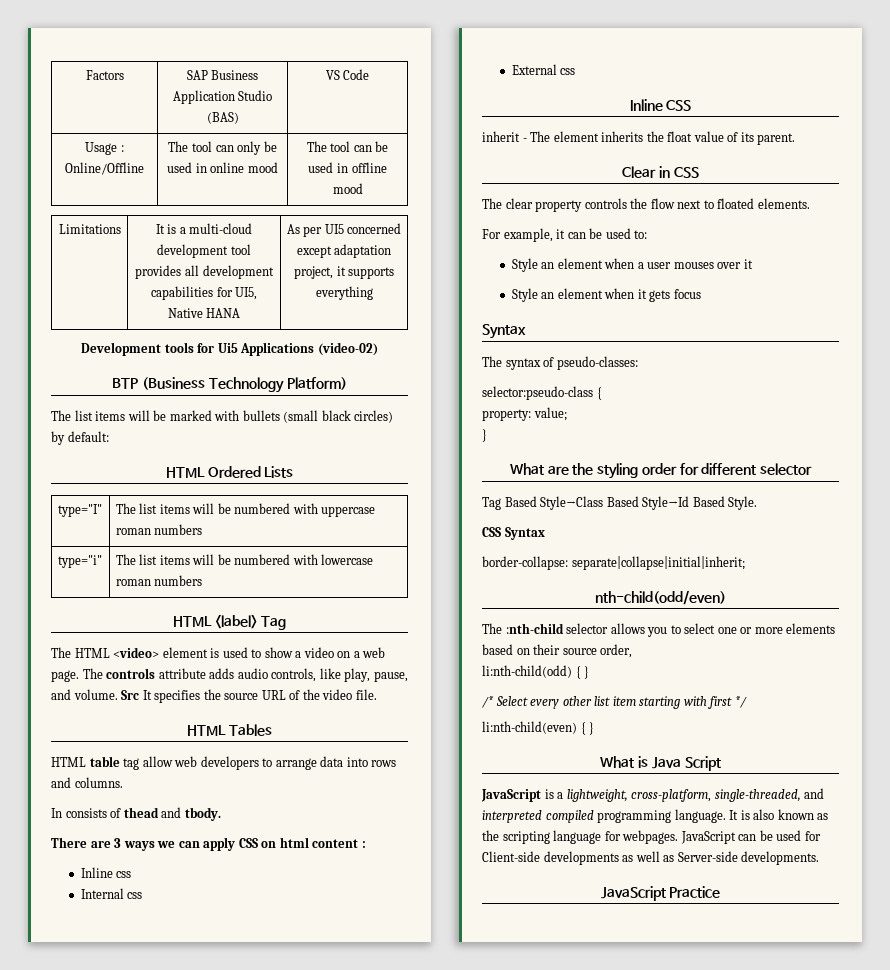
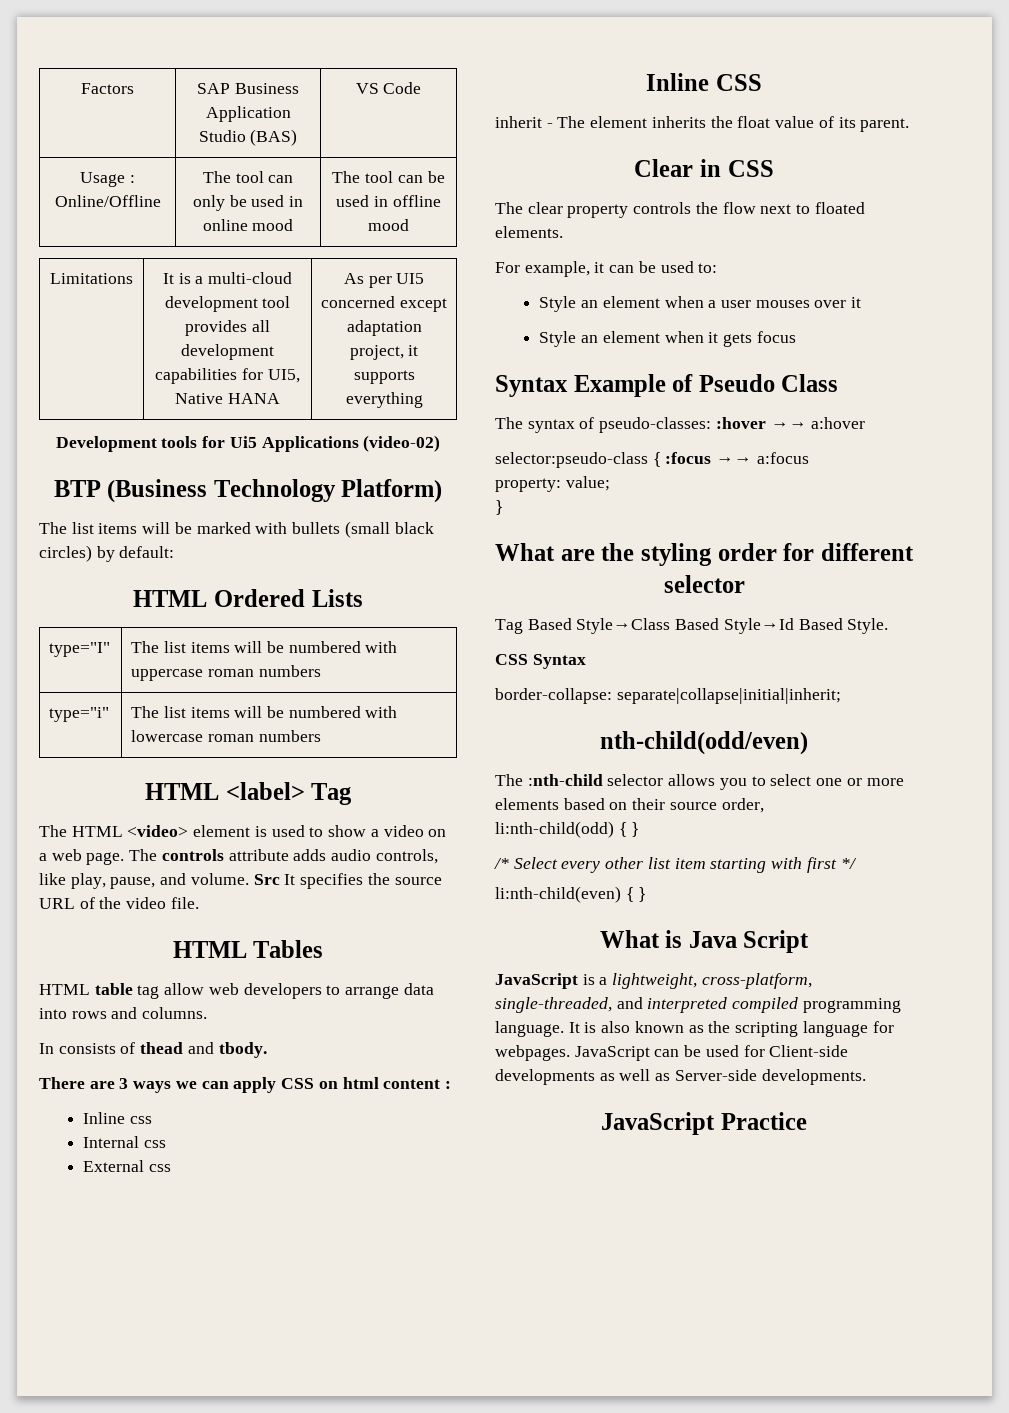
(526, 331) none -> [573,374,839,397] Example of Pseudo Class
(638, 363) none -> [715,417,866,429] :hover →→ a:hover
(602, 393) none -> [665,452,809,464] :focus →→ a:focus

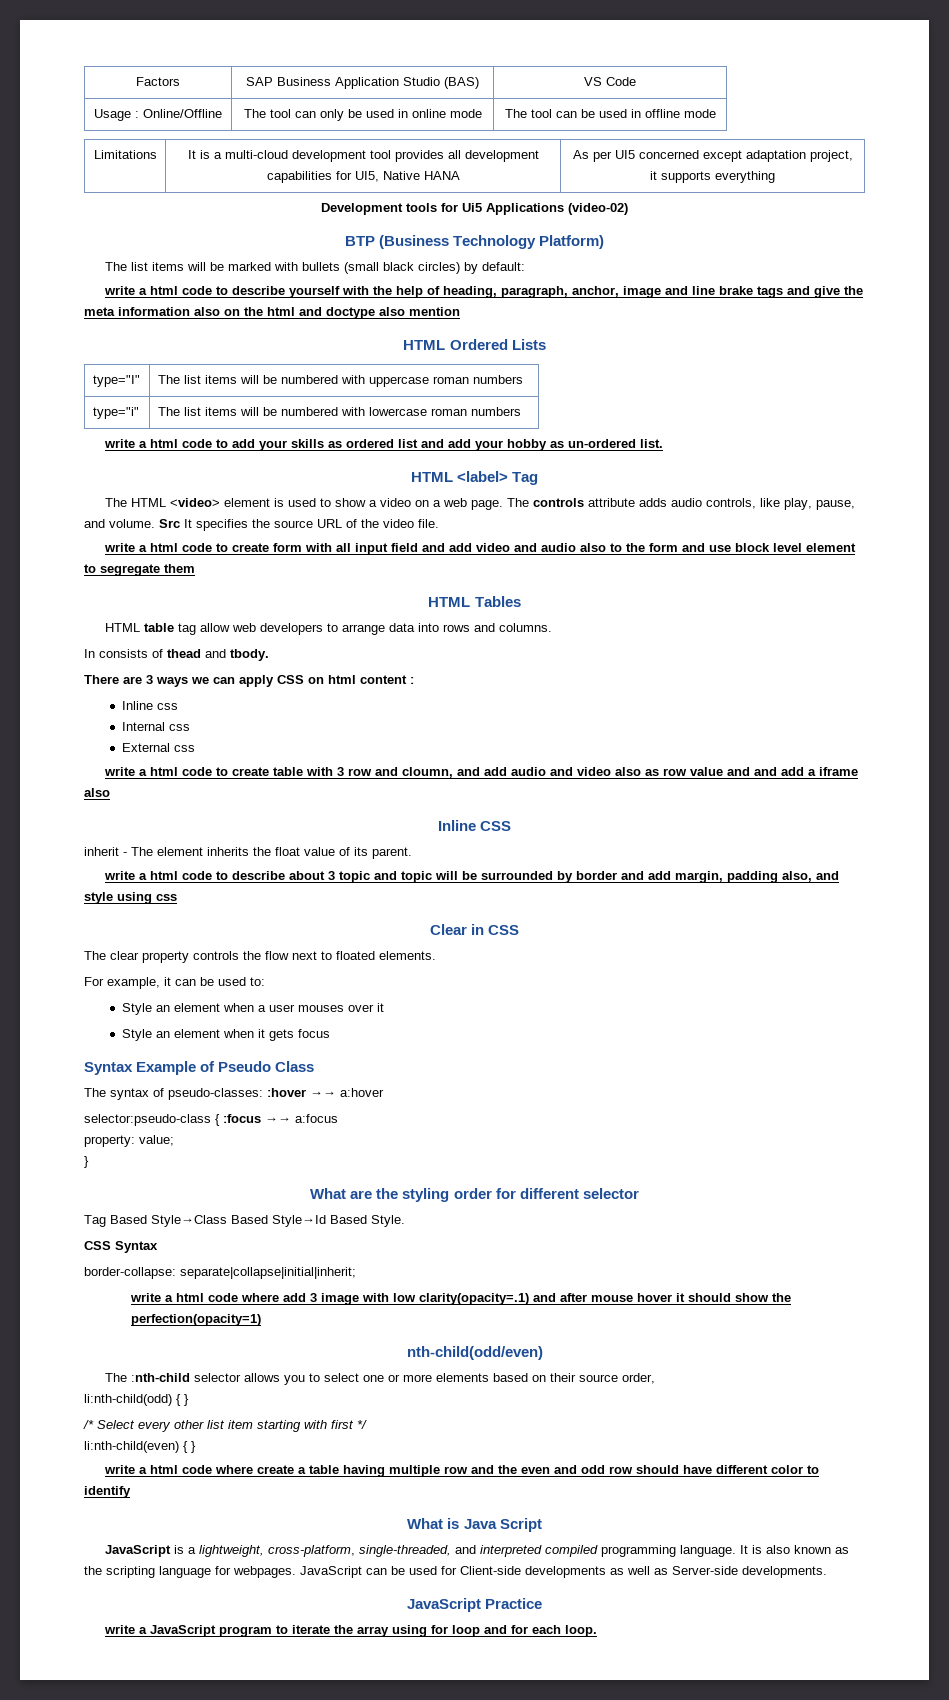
[252,219,294,231] mood -> [449,109,482,118] mode
[368,219,409,231] mood -> [683,109,716,118] mode
(175, 552) none -> [103,286,863,298] [84,307,460,319] // write a html code to describe yourself with the help of heading, paragraph, anchor, image and line brake tags and give the meta information also on the html and doctype also mention
(321, 736) none -> [103,439,663,451] // write a html code to add your skills as ordered list and add your hobby as un-ordered list.
(199, 903) none -> [103,543,856,555] [84,564,195,576] // write a html code to create form with all input field and add video and audio also to the form and use block level element to segregate them
(172, 1168) none -> [103,767,858,778] [84,788,110,797] // write a html code to create table with 3 row and cloumn, and add audio and video also as row value and and add a iframe also
(910, 125) none -> [103,871,839,883] [84,892,177,904] // write a html code to describe about 3 topic and topic will be surrounded by border and add margin, padding also, and style using css
(841, 696) none -> [129,1293,791,1305] [130,1314,261,1326] // write a html code where add 3 image with low clarity(opacity=.1) and after mouse hover it should show the perfection(opacity=1)
(647, 894) none -> [103,1465,819,1477] [84,1486,131,1498] // write a html code where create a table having multiple row and the even and odd row should have different color to identify
(807, 1121) none -> [103,1625,597,1637] // write a JavaScript program to iterate the array using for loop and for each loop.

